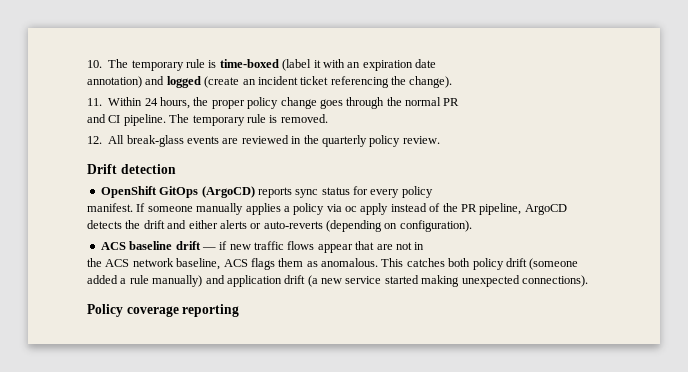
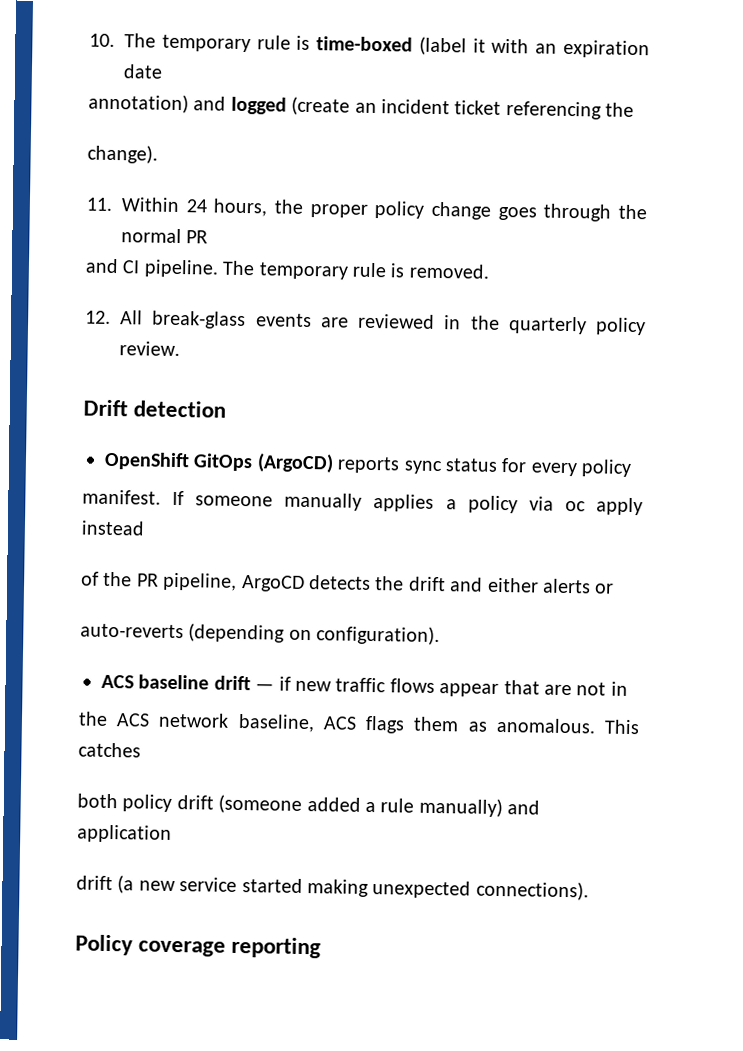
(406, 80) none -> (635, 109) //
(427, 207) none -> (145, 528) //
(262, 226) none -> (615, 588) //
(445, 262) none -> (141, 750) //
(282, 281) none -> (172, 833) //

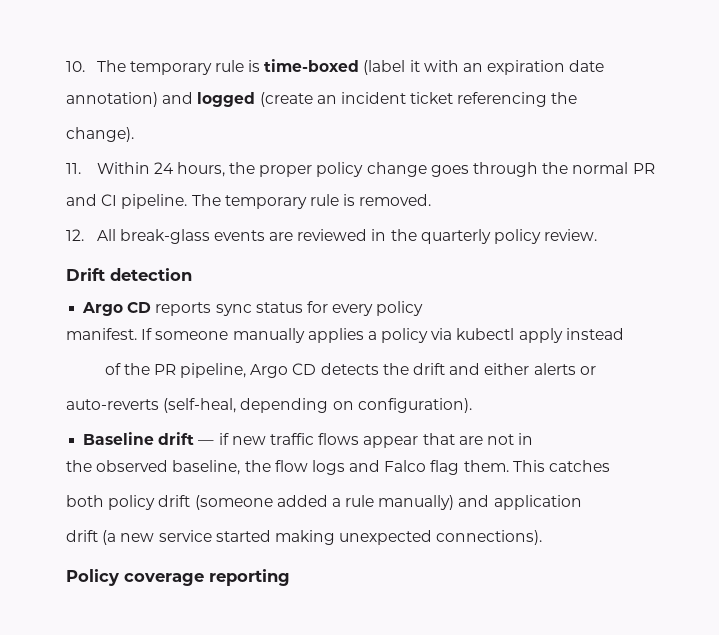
[104,451,334,474] OpenShift GitOps (ArgoCD) -> [82,302,152,316] Argo CD
[564,500,586,512] oc -> [456,328,515,340] kubectl
[240,575,305,592] ArgoCD -> [250,363,317,378] Argo CD
[188,623,286,643] (depending -> [163,398,329,413] (self-heal, depending
[101,674,210,690] ACS baseline -> [83,432,155,445] Baseline
[116,712,596,734] ACS network baseline, ACS flags them as anomalous. -> [96,460,509,475] observed baseline, the flow logs and Falco flag them.

